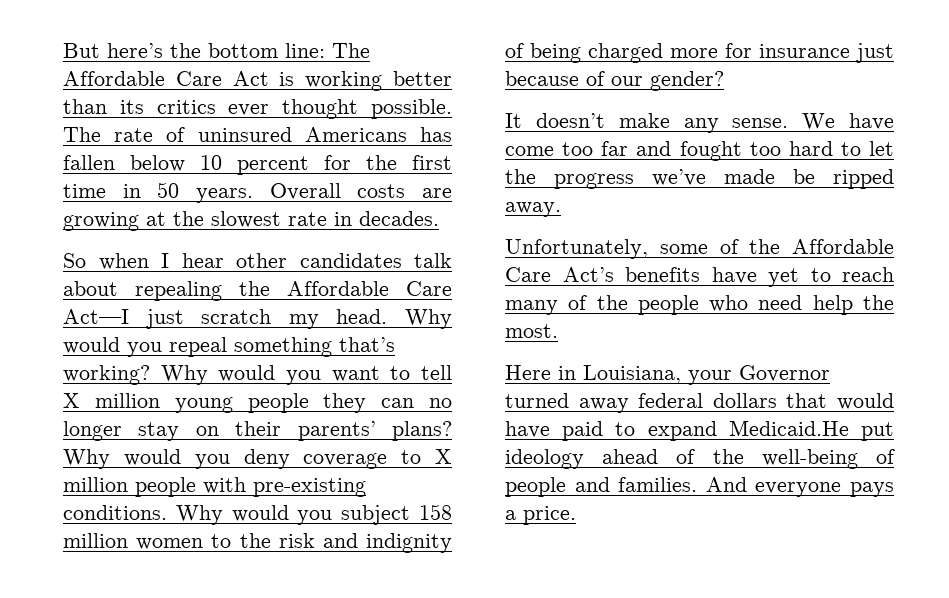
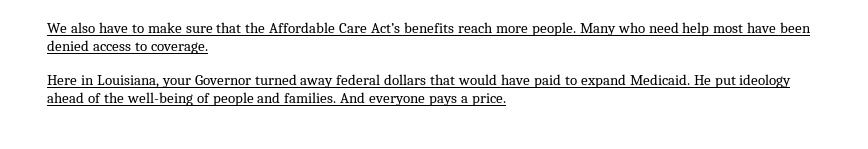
[63,43,370,58] [63,71,453,91] [63,99,453,119] [63,127,452,142] [63,155,452,175] [63,182,452,203] [63,211,439,231] [63,253,452,270] [63,281,452,301] [63,309,452,329] [63,337,395,357] [63,365,453,385] [63,393,452,413] [63,421,452,441] [63,449,452,469] [63,477,366,497] [63,504,453,525] [63,533,452,553] [505,43,894,63] [505,71,724,91] [505,113,894,133] [505,141,894,161] [505,169,894,189] [505,202,561,217] [505,239,739,259] But here’s the bottom line: The Affordable Care Act is working better than its critics ever thought possible. The rate of uninsured Americans has fallen below 10 percent for the first time in 50 years. Overall costs are growing at the slowest rate in decades. // So when I hear other candidates talk about repealing the Affordable Care Act—I just scratch my head. Why would you repeal something that’s working? Why would you want to tell X million young people they can no longer stay on their parents’ plans? Why would you deny coverage to X million people with pre-existing conditions. Why would you subject 158 million women to the risk and indignity of being charged more for insurance just because of our gender? // It doesn’t make any sense. We have come too far and fought too hard to let the progress we’ve made be ripped away. // Unfortunately, some of -> [47,22,242,33] We also have to make sure that
[711,267,894,287] [505,295,894,315] [505,324,558,338] have yet to reach many of the people who need help the most. -> [457,22,812,36] [47,40,208,54] reach more people. Many who need help most have been denied access to coverage.
[728,420,849,436] Medicaid.He -> [629,74,711,85] Medicaid. He

